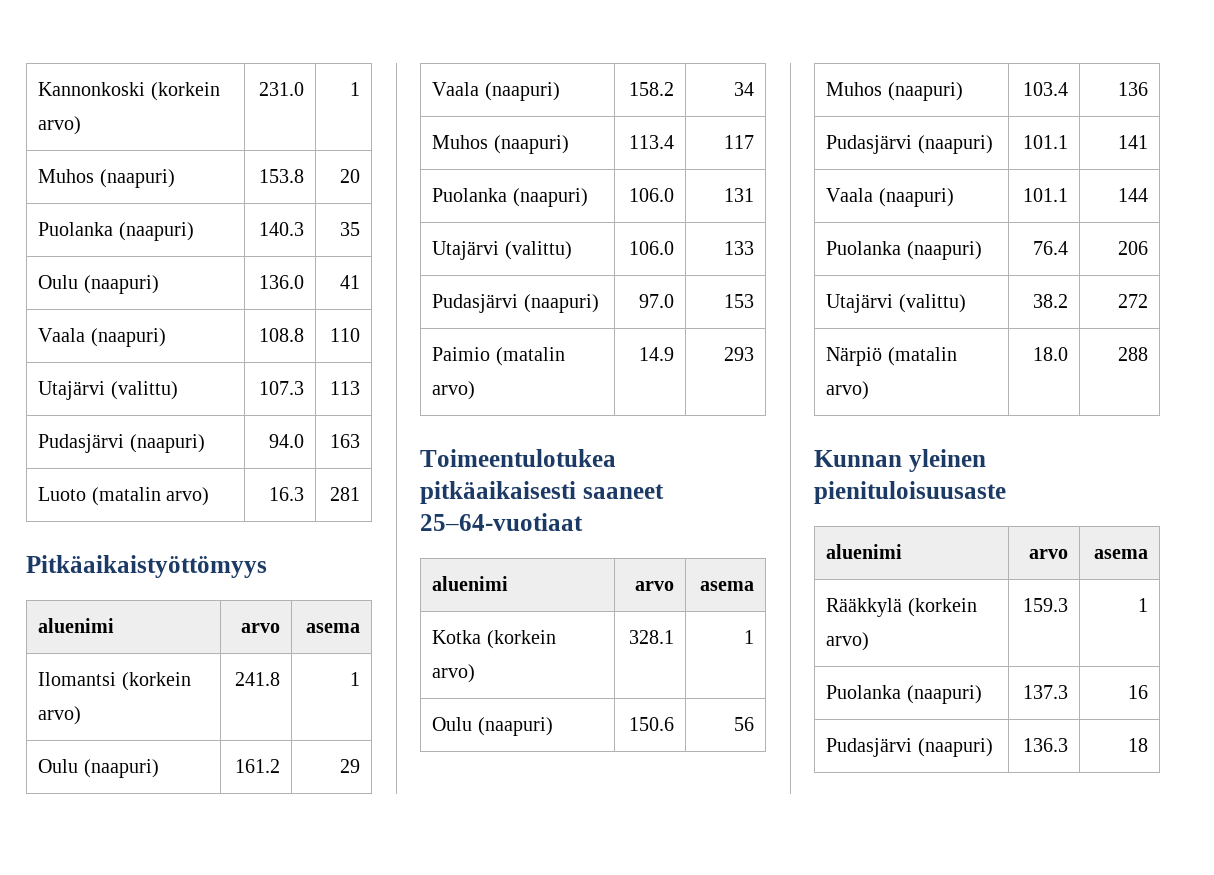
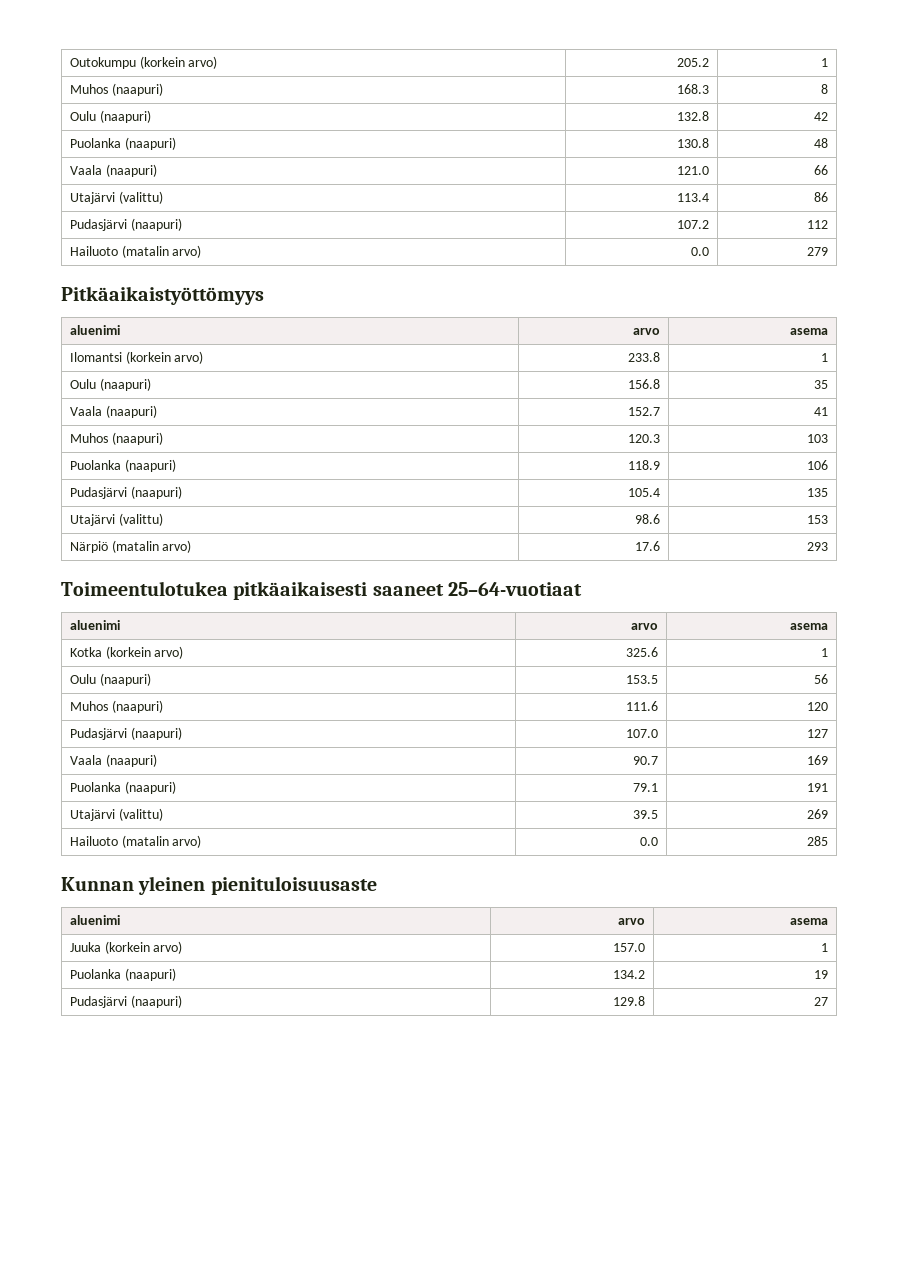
[38,82,220,101] [38,116,82,135] [258,82,304,96] Kannonkoski (korkein arvo) | 231.0 -> [69,56,218,69] [677,58,710,67] Outokumpu (korkein arvo) | 205.2
[258,169,304,183] [339,169,360,183] [38,222,194,241] [258,222,304,236] [339,222,360,236] [38,275,159,294] [258,275,304,289] [339,275,360,289] [38,328,166,347] [258,328,304,342] [329,328,360,342] [38,381,178,400] [258,381,304,395] [329,381,360,395] [38,434,205,453] [268,434,304,448] [329,434,360,448] [38,487,210,506] [268,487,304,501] [329,487,360,501] 153.8 | 20 // Puolanka (naapuri) | 140.3 | 35 // Oulu (naapuri) | 136.0 | 41 // Vaala (naapuri) | 108.8 | 110 // Utajärvi (valittu) | 107.3 | 113 // Pudasjärvi (naapuri) | 94.0 | 163 // Luoto (matalin arvo) | 16.3 | 281 -> [677,84,710,94] [821,84,829,94] [69,110,151,123] [677,111,710,121] [814,112,829,121] [69,137,176,150] [677,138,710,148] [814,138,829,148] [69,164,157,177] [677,166,710,175] [814,165,829,175] [69,191,163,204] [677,193,710,202] [814,192,829,202] [69,218,182,231] [677,220,710,229] [807,220,829,229] [69,245,202,258] [691,247,710,256] [807,247,829,256] 168.3 | 8 // Oulu (naapuri) | 132.8 | 42 // Puolanka (naapuri) | 130.8 | 48 // Vaala (naapuri) | 121.0 | 66 // Utajärvi (valittu) | 113.4 | 86 // Pudasjärvi (naapuri) | 107.2 | 112 // Hailuoto (matalin arvo) | 0.0 | 279
[234,672,280,686] [349,672,360,686] [38,759,159,778] [234,759,280,773] [339,759,360,773] [432,82,560,101] [628,82,674,96] [733,82,754,96] [432,135,569,154] [628,135,674,149] [723,135,754,149] [432,188,588,207] [628,188,674,202] [723,188,754,202] [432,241,572,260] [628,241,674,255] [723,241,754,255] [432,294,599,313] [638,294,674,308] 241.8 | 1 // Oulu (naapuri) | 161.2 | 29 // Vaala (naapuri) | 158.2 | 34 // Muhos (naapuri) | 113.4 | 117 // Puolanka (naapuri) | 106.0 | 131 // Utajärvi (valittu) | 106.0 | 133 // Pudasjärvi (naapuri) | 97.0 -> [628,352,661,362] [821,353,829,362] [69,378,151,391] [628,379,661,389] [814,380,829,389] [69,405,157,418] [628,407,661,416] [814,407,829,416] [69,432,163,445] [628,434,661,443] [807,434,829,443] [69,459,176,472] [628,460,661,470] [807,460,829,470] [69,486,182,499] [628,488,661,497] [807,488,829,497] [69,513,163,526] [635,514,661,524] 233.8 | 1 // Oulu (naapuri) | 156.8 | 35 // Vaala (naapuri) | 152.7 | 41 // Muhos (naapuri) | 120.3 | 103 // Puolanka (naapuri) | 118.9 | 106 // Pudasjärvi (naapuri) | 105.4 | 135 // Utajärvi (valittu) | 98.6
[432,347,565,366] [432,381,476,400] [638,347,674,361] Paimio (matalin arvo) | 14.9 -> [69,540,192,553] [635,541,661,551] Närpiö (matalin arvo) | 17.6
[628,630,674,644] [743,630,754,644] [432,717,553,736] [628,717,674,731] 328.1 | 1 // Oulu (naapuri) | 150.6 -> [626,647,659,657] [821,648,829,657] [69,673,151,686] [626,675,659,684] 325.6 | 1 // Oulu (naapuri) | 153.5
[1022,82,1068,96] [1117,82,1148,96] [826,135,993,154] [1022,135,1068,149] [1117,135,1148,149] [826,188,954,207] [1022,188,1068,202] [1117,188,1148,202] [826,241,982,260] [1032,241,1068,255] [1117,241,1148,255] [826,294,966,313] [1032,294,1068,308] [1117,294,1148,308] [826,347,957,366] [826,381,870,400] [1032,347,1068,361] [1117,347,1148,361] 103.4 | 136 // Pudasjärvi (naapuri) | 101.1 | 141 // Vaala (naapuri) | 101.1 | 144 // Puolanka (naapuri) | 76.4 | 206 // Utajärvi (valittu) | 38.2 | 272 // Närpiö (matalin arvo) | 18.0 | 288 -> [626,701,659,711] [807,702,829,711] [69,727,182,740] [626,729,659,738] [807,729,829,738] [69,754,157,767] [633,756,659,765] [807,755,829,765] [69,781,176,794] [633,783,659,792] [807,783,829,792] [69,808,163,821] [633,810,659,819] [807,809,829,819] [69,835,202,848] [640,837,659,846] [807,836,829,846] 111.6 | 120 // Pudasjärvi (naapuri) | 107.0 | 127 // Vaala (naapuri) | 90.7 | 169 // Puolanka (naapuri) | 79.1 | 191 // Utajärvi (valittu) | 39.5 | 269 // Hailuoto (matalin arvo) | 0.0 | 285
[826,598,977,617] [826,632,870,651] [1022,598,1068,612] Rääkkylä (korkein arvo) | 159.3 -> [69,941,183,954] [613,943,646,952] Juuka (korkein arvo) | 157.0
[1022,685,1068,699] [1127,685,1148,699] [826,738,993,757] [1022,738,1068,752] [1127,738,1148,752] 137.3 | 16 // Pudasjärvi (naapuri) | 136.3 | 18 -> [613,970,646,979] [814,970,829,979] [69,995,182,1008] [613,996,646,1006] [814,997,829,1006] 134.2 | 19 // Pudasjärvi (naapuri) | 129.8 | 27

